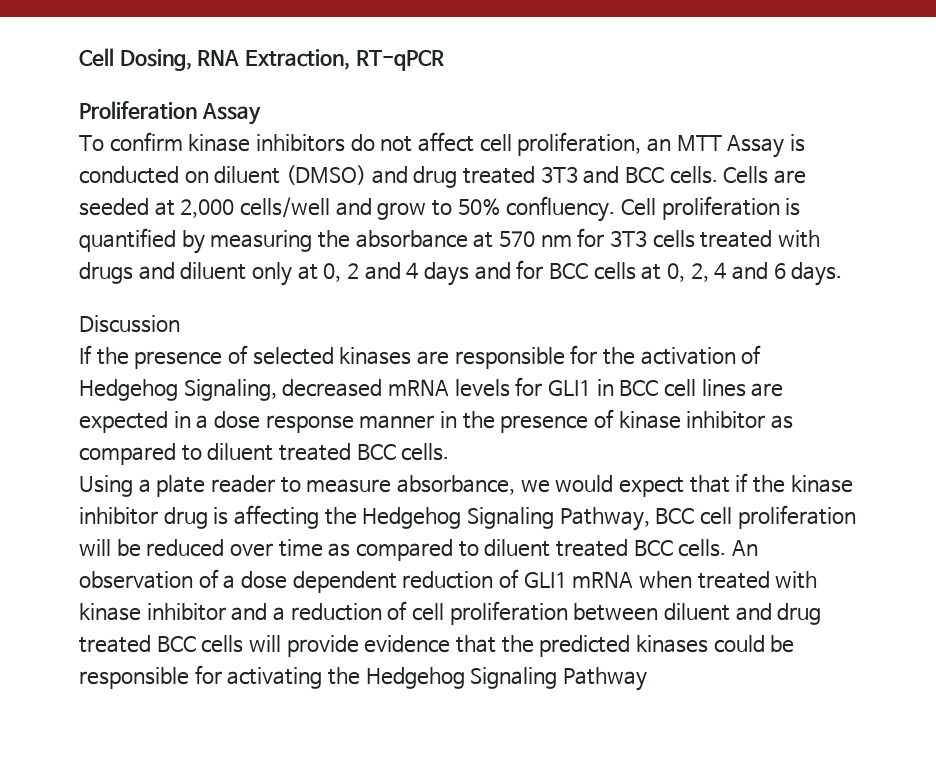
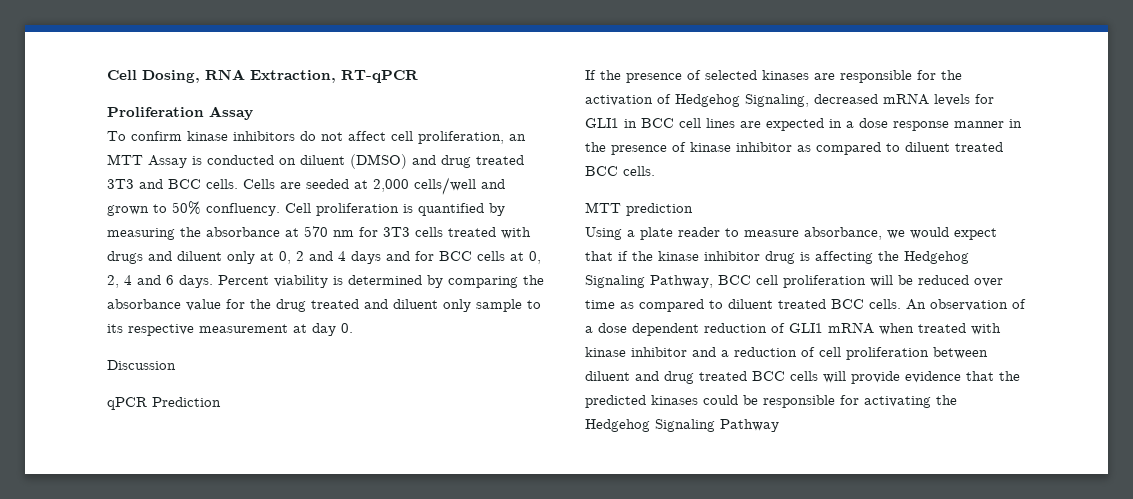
[377,202,427,220] grow -> [107,205,149,216] grown
(843, 274) none -> [218,275,544,288] [107,299,541,312] [107,323,353,336] Percent viability is determined by comparing the absorbance value for the drug treated and diluent only sample to its respective measurement at day 0.
(180, 324) none -> [107,397,221,410] // qPCR Prediction
(450, 452) none -> [585,202,693,216] // MTT prediction

